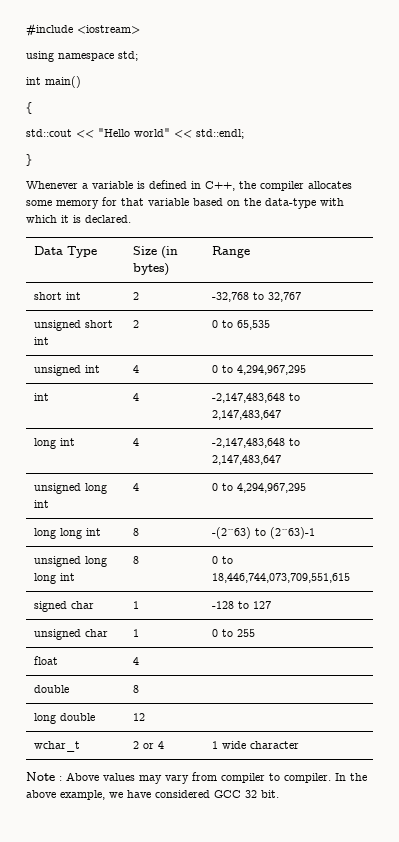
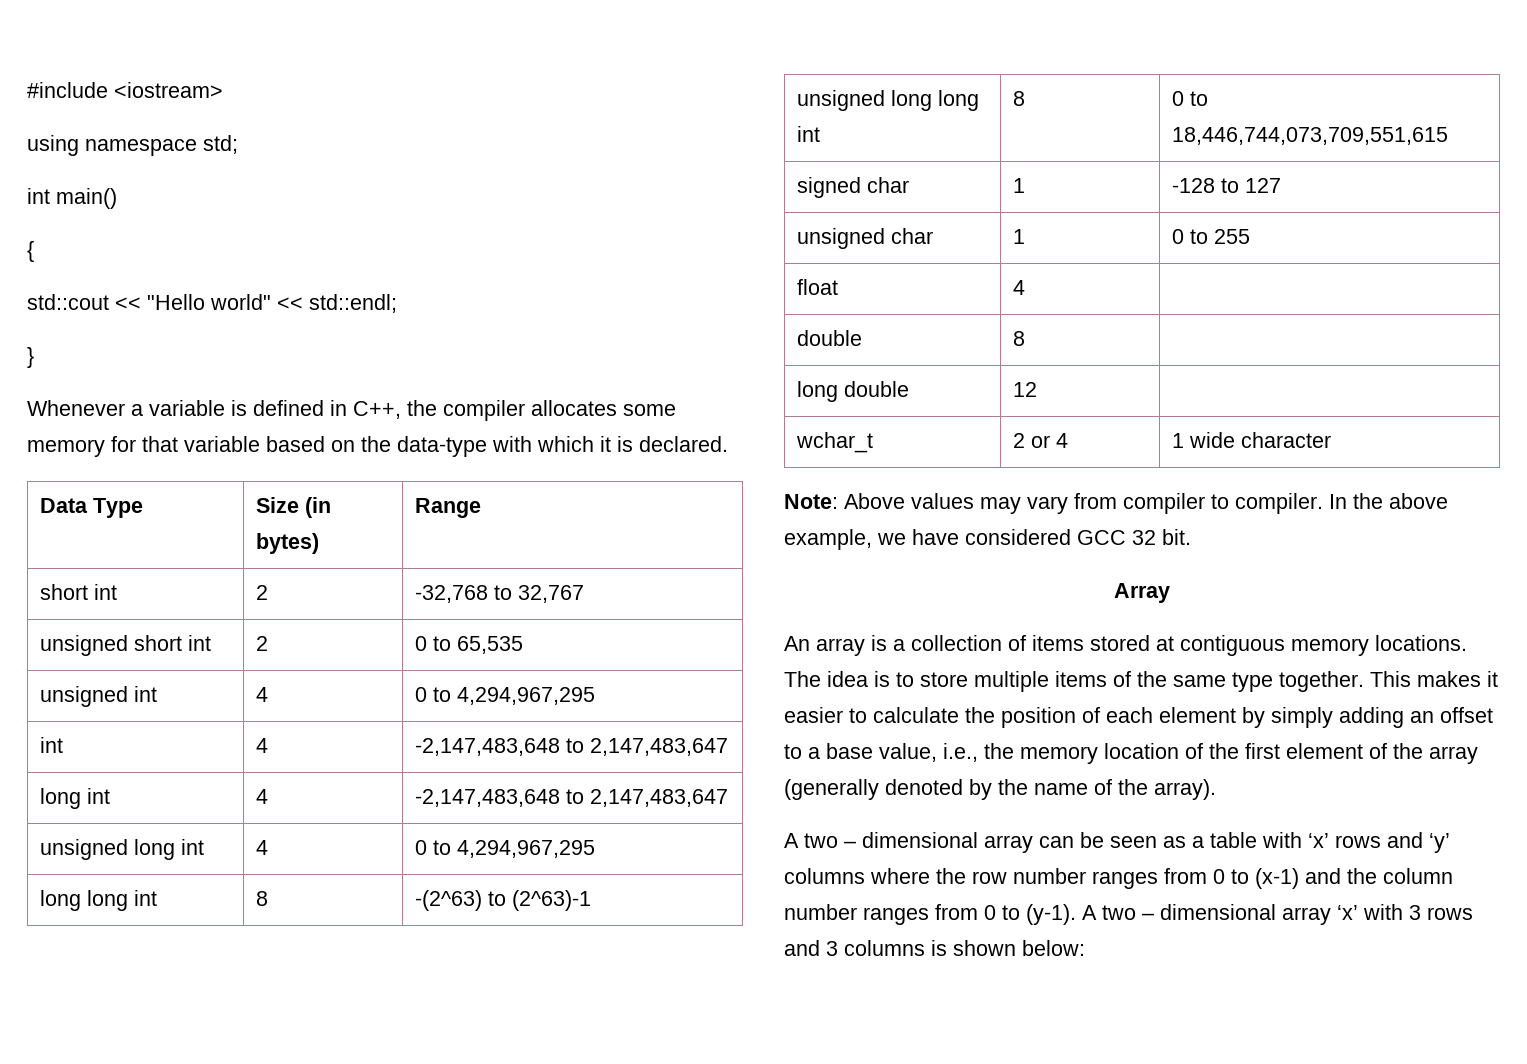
[26,772,62,781] Note : -> [784,494,838,509] Note:
(279, 794) none -> [1114,583,1170,603] [784,635,1467,656] [784,671,1498,692] [784,707,1493,728] [784,743,1478,764] [784,779,1216,800] [784,832,1450,853] [784,868,1453,889] [784,904,1473,925] [784,940,1085,956] // Array // An array is a collection of items stored at contiguous memory locations. The idea is to store multiple items of the same type together. This makes it easier to calculate the position of each element by simply adding an offset to a base value, i.e., the memory location of the first element of the array (generally denoted by the name of the array). // A two – dimensional array can be seen as a table with ‘x’ rows and ‘y’ columns where the row number ranges from 0 to (x-1) and the column number ranges from 0 to (y-1). A two – dimensional array ‘x’ with 3 rows and 3 columns is shown below:

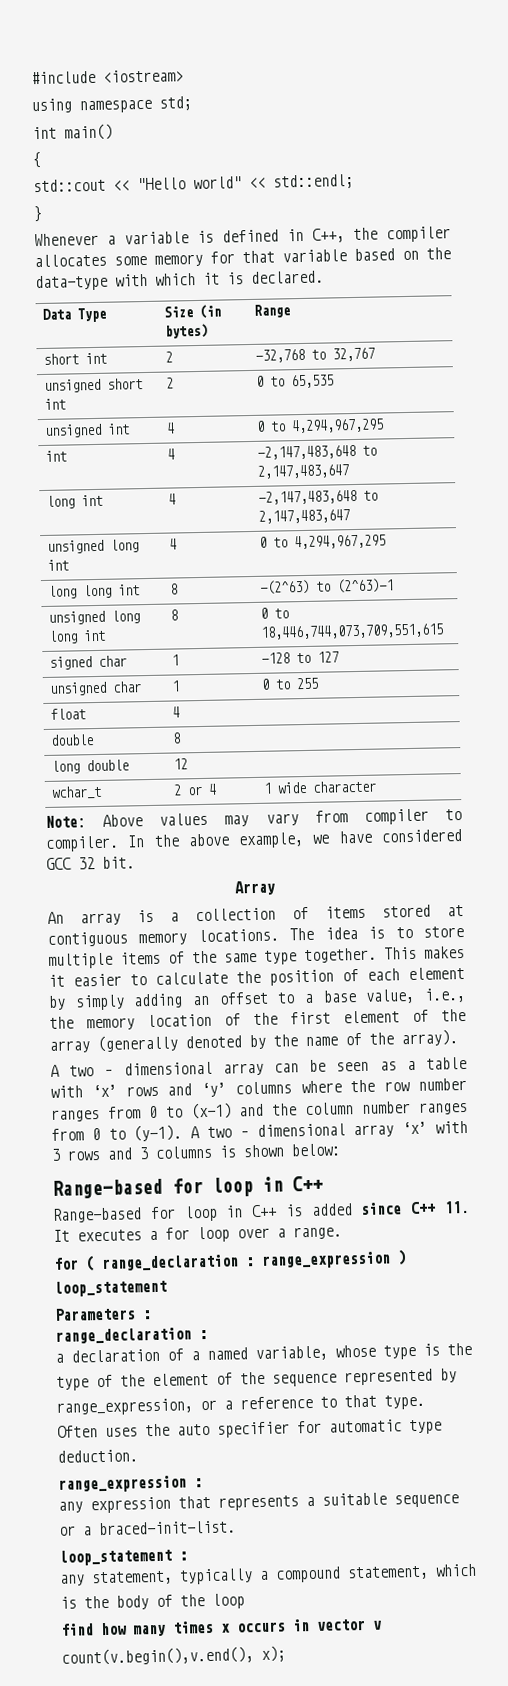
(1085, 948) none -> [52,1175,323,1199] [52,1200,470,1223] [53,1226,342,1243] [53,1249,407,1272] [54,1279,167,1297] [54,1307,152,1321] [55,1327,208,1344] [55,1342,472,1363] [56,1368,457,1391] [56,1394,425,1416] [57,1419,442,1438] [57,1449,138,1463] [58,1475,203,1493] [58,1492,459,1514] [59,1520,236,1536] [59,1548,188,1566] [60,1563,477,1586] [60,1593,245,1610] [60,1619,382,1637] [61,1645,286,1666] // Range-based for loop in C++ // Range-based for loop in C++ is added since C++ 11. It executes a for loop over a range. // for ( range_declaration : range_expression ) // loop_statement // Parameters : // range_declaration : // a declaration of a named variable, whose type is the // type of the element of the sequence represented by // range_expression, or a reference to that type. // Often uses the auto specifier for automatic type // deduction. // range_expression : // any expression that represents a suitable sequence // or a braced-init-list. // loop_statement : // any statement, typically a compound statement, which // is the body of the loop // find how many times x occurs in vector v // count(v.begin(),v.end(), x);

